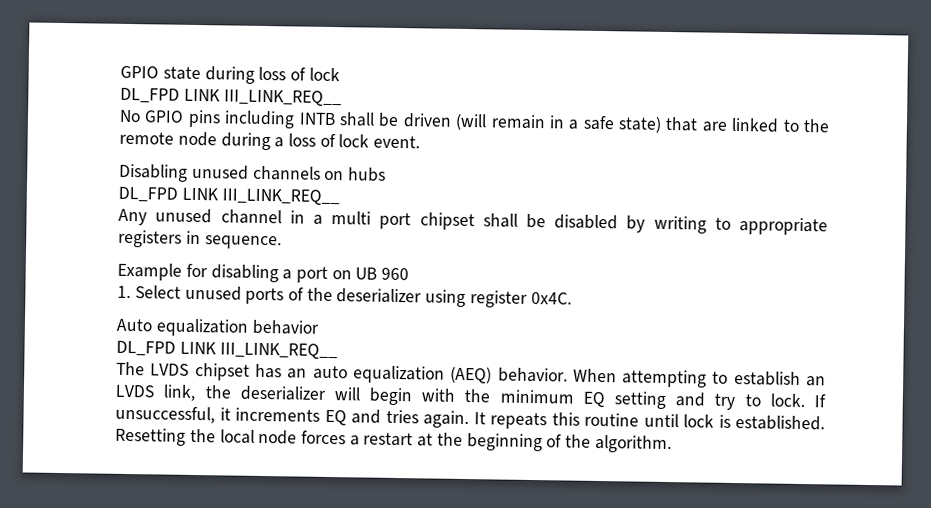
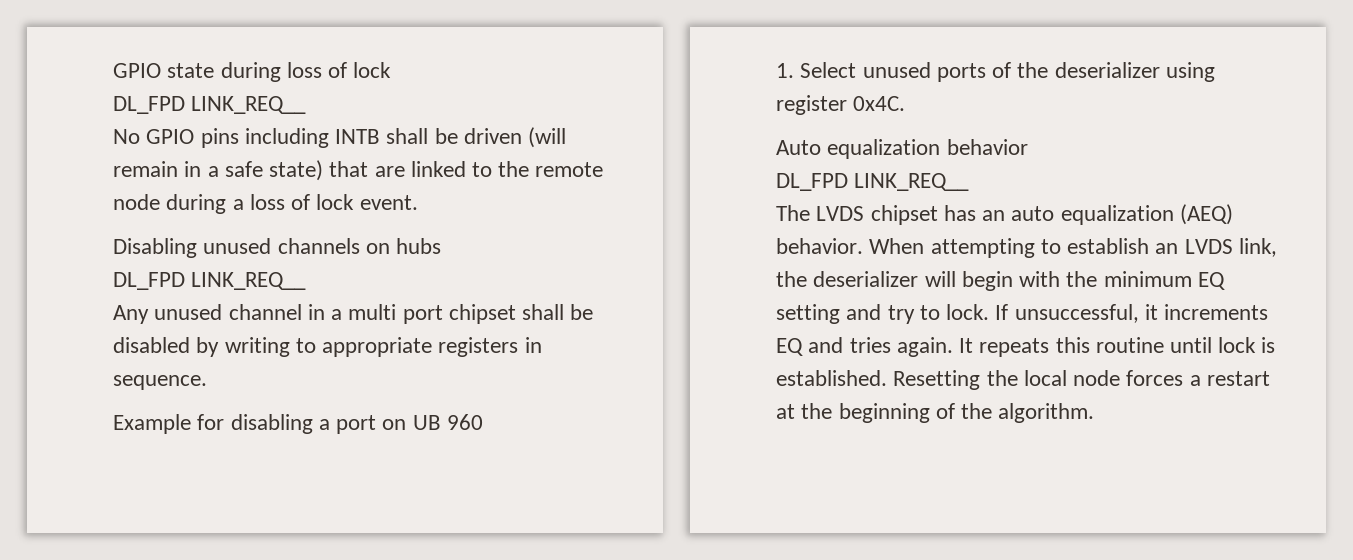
[183,88,342,107] LINK III_LINK_REQ__ -> [191,96,307,114] LINK_REQ__
[181,187,340,206] LINK III_LINK_REQ__ -> [191,272,307,290] LINK_REQ__
[179,341,338,360] LINK III_LINK_REQ__ -> [854,173,970,191] LINK_REQ__

